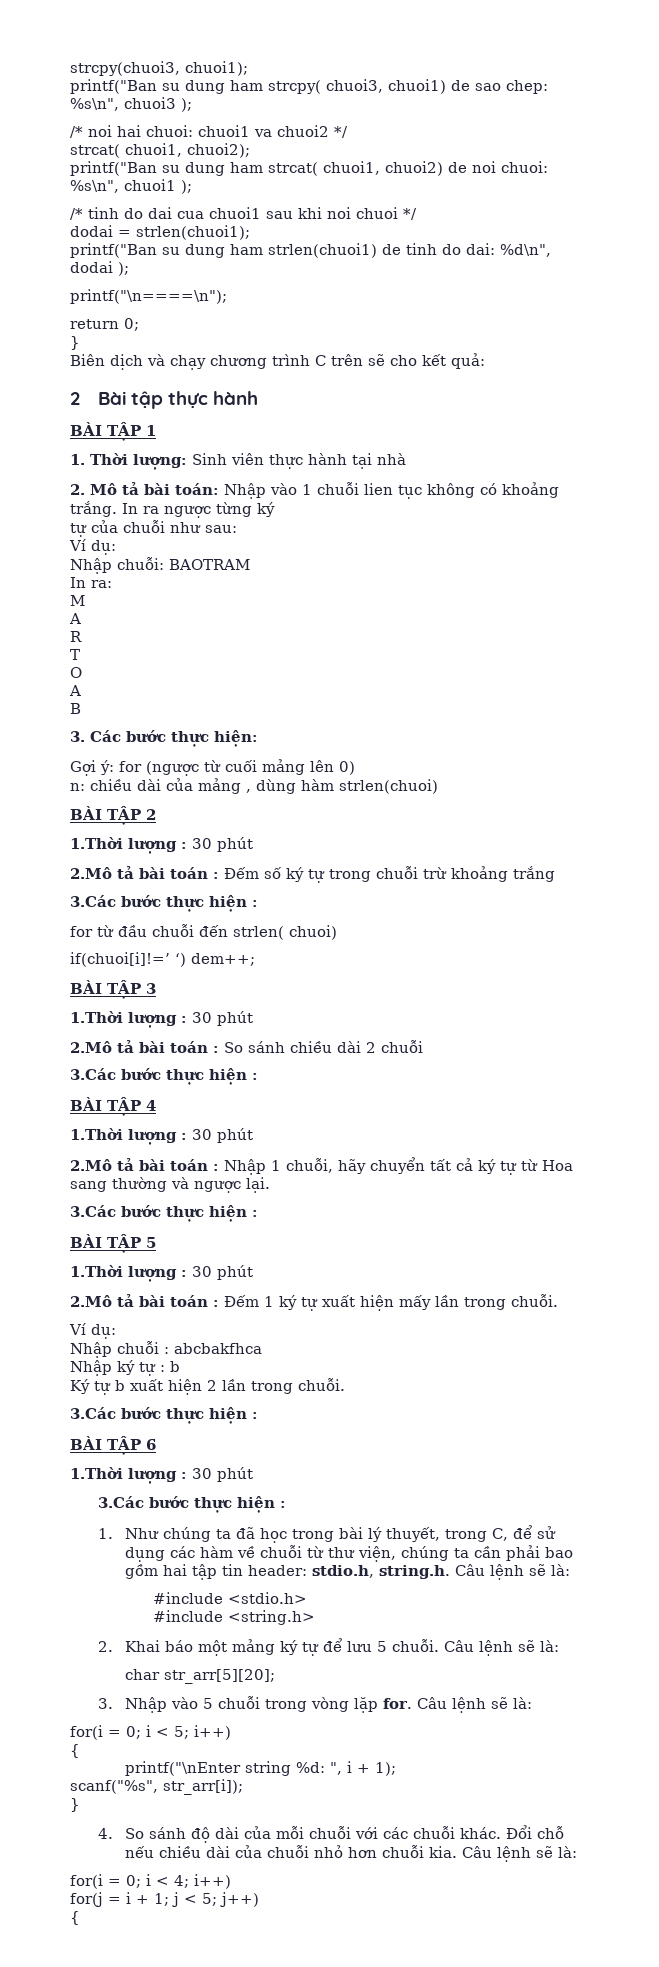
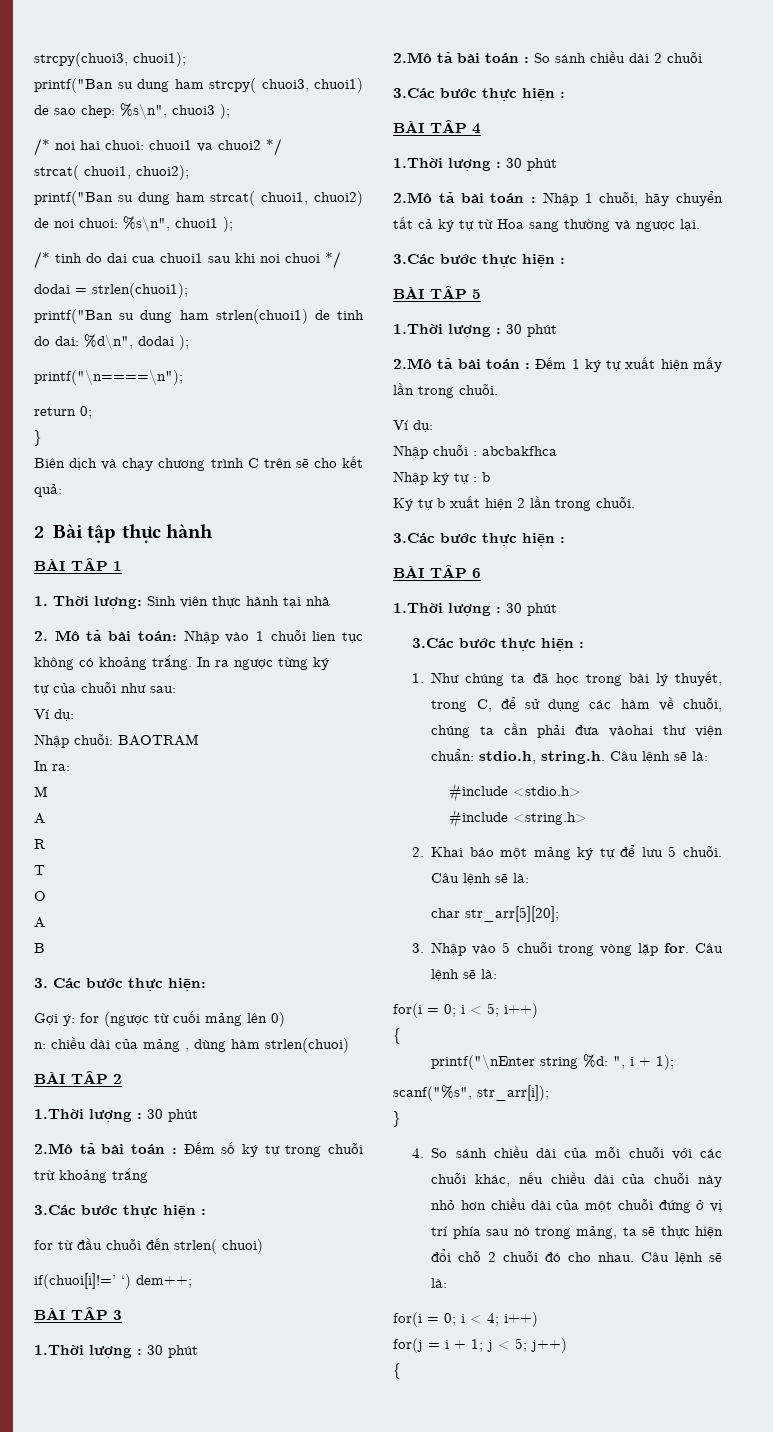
[260,1545,574,1562] [125,1564,308,1580] chuỗi từ thư viện, chúng ta cần phải bao gồm hai tập tin header: -> [683,698,722,712] [431,723,723,738] [431,749,475,761] chuỗi, chúng ta cần phải đưa vàohai thư viện chuẩn:
[191,1827,211,1843] độ -> [493,1146,529,1158] chiều
[460,1825,565,1839] khác. Đổi chỗ -> [475,1174,511,1187] khác,
(310, 1851) none -> [698,1175,722,1187] này
[382,1845,458,1858] chuỗi kia. -> [490,1198,722,1213] [431,1226,723,1239] [431,1249,635,1262] chiều dài của một chuỗi đứng ở vị trí phía sau nó trong mảng, ta sẽ thực hiện đổi chỗ 2 chuỗi đó cho nhau.

